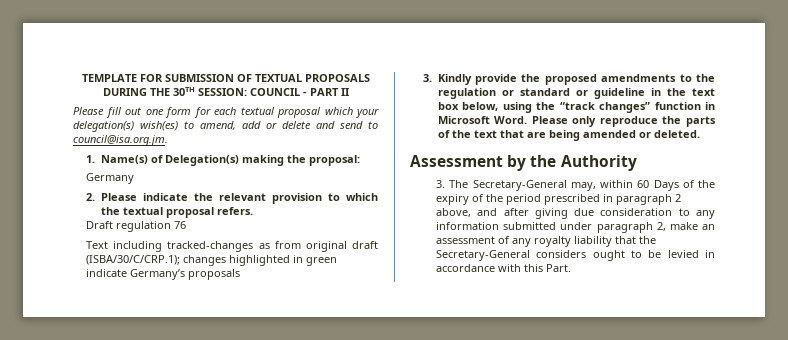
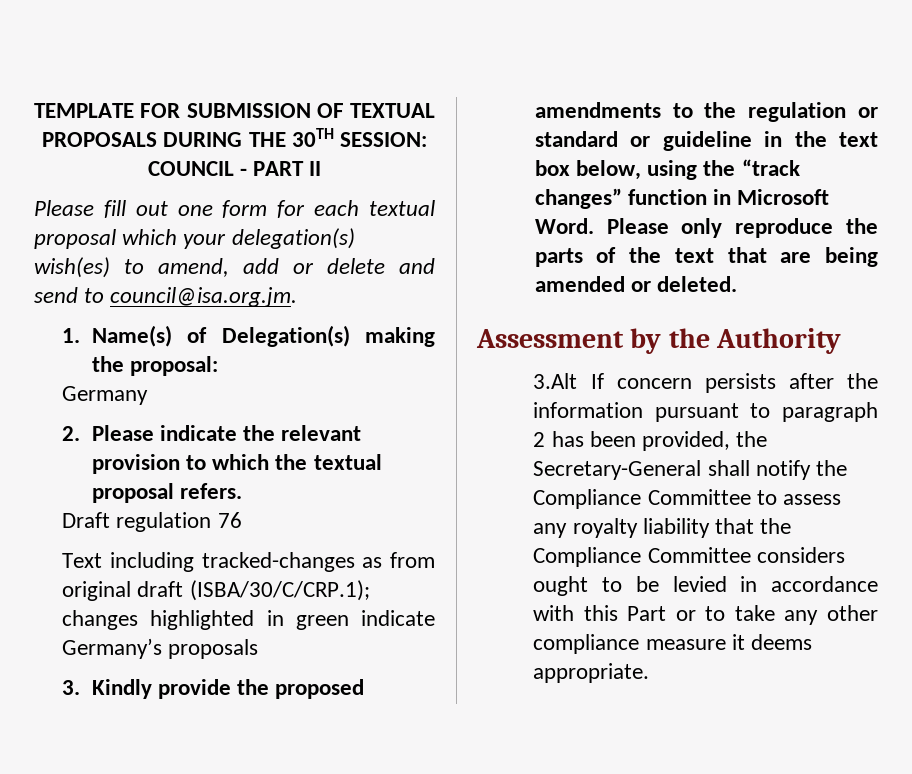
[435,180,715,191] [435,194,681,205] [435,208,715,219] [435,222,715,233] [435,236,510,244] 3. The Secretary-General may, within 60 Days of the expiry of the period prescribed in paragraph 2 above, and after giving due consideration to any information submitted under paragraph 2, make an assessment of -> [533,373,878,393] [533,402,878,422] [533,431,768,451] [533,460,847,480] [533,489,841,509] 3.Alt If concern persists after the information pursuant to paragraph 2 has been provided, the Secretary-General shall notify the Compliance Committee to assess
[435,250,530,261] Secretary-General -> [533,547,751,567] Compliance Committee
[545,264,571,272] Part. -> [627,605,878,625] [533,634,812,654] [533,663,650,683] Part or to take any other compliance measure it deems appropriate.

